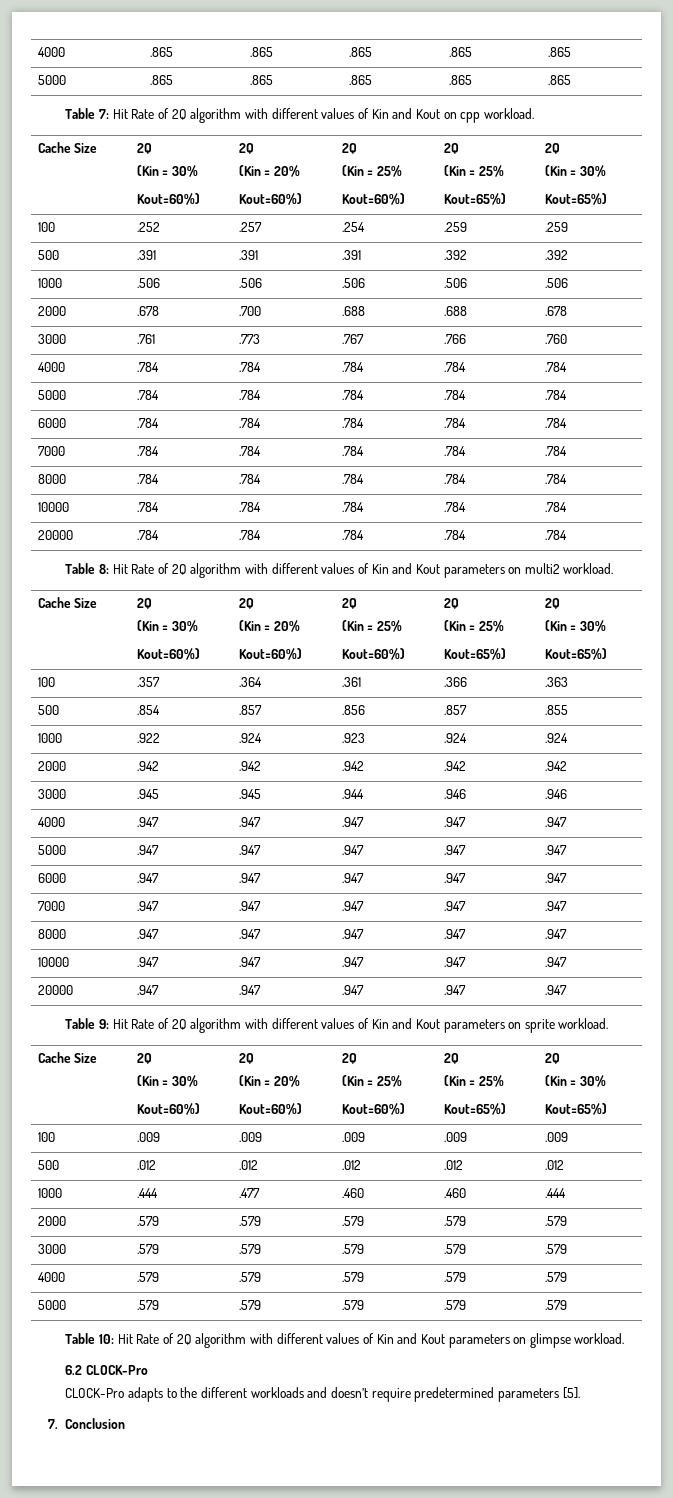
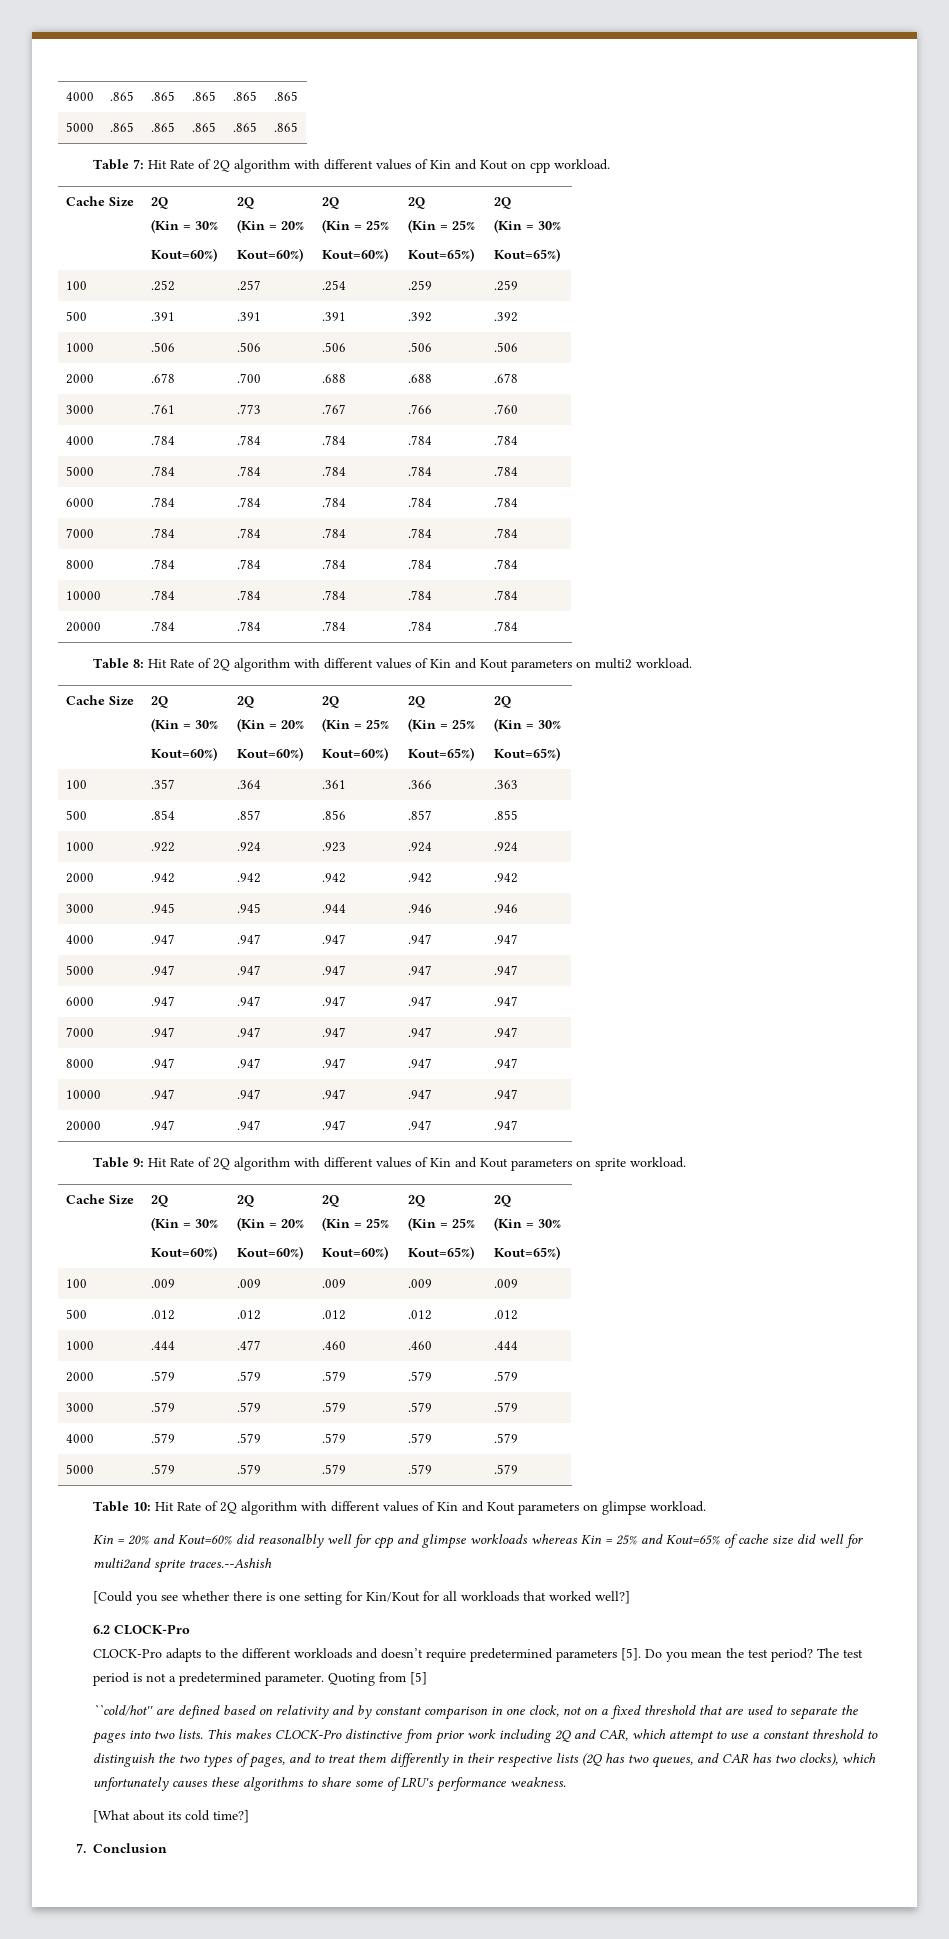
(625, 1338) none -> [93,1534,864,1549] [93,1558,273,1573] [93,1591,631,1605] // Kin = 20% and Kout=60% did reasonalbly well for cpp and glimpse workloads whereas Kin = 25% and Kout=65% of cache size did well for multi2and sprite traces.--Ashish // [Could you see whether there is one setting for Kin/Kout for all workloads that worked well?]
(580, 1393) none -> [645,1648,864,1662] [93,1672,428,1686] [93,1705,859,1720] [92,1729,879,1744] [93,1753,877,1768] [93,1777,567,1792] [93,1810,250,1823] Do you mean the test period? The test period is not a predetermined parameter. Quoting from [5] // ``cold/hot'' are defined based on relativity and by constant comparison in one clock, not on a fixed threshold that are used to separate the pages into two lists. This makes CLOCK-Pro distinctive from prior work including 2Q and CAR, which attempt to use a constant threshold to distinguish the two types of pages, and to treat them differently in their respective lists (2Q has two queues, and CAR has two clocks), which unfortunately causes these algorithms to share some of LRU's performance weakness. // [What about its cold time?]

